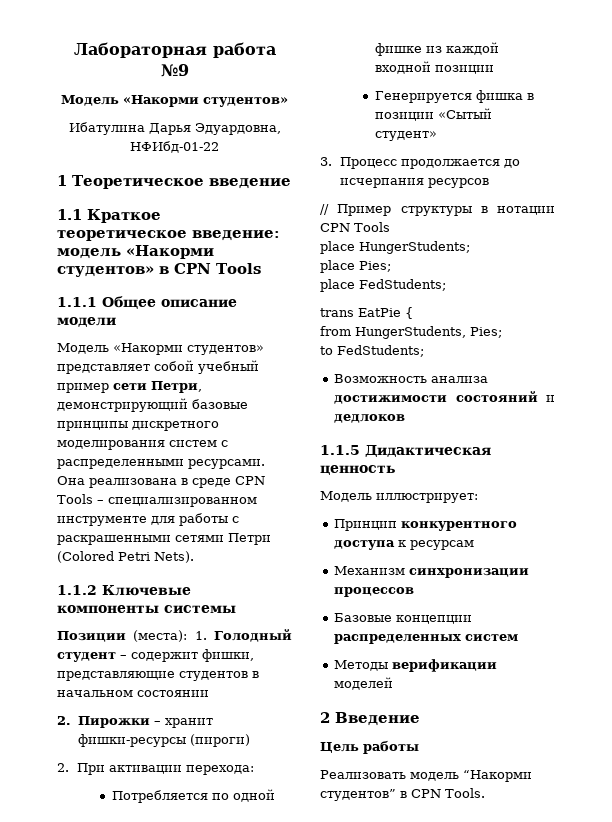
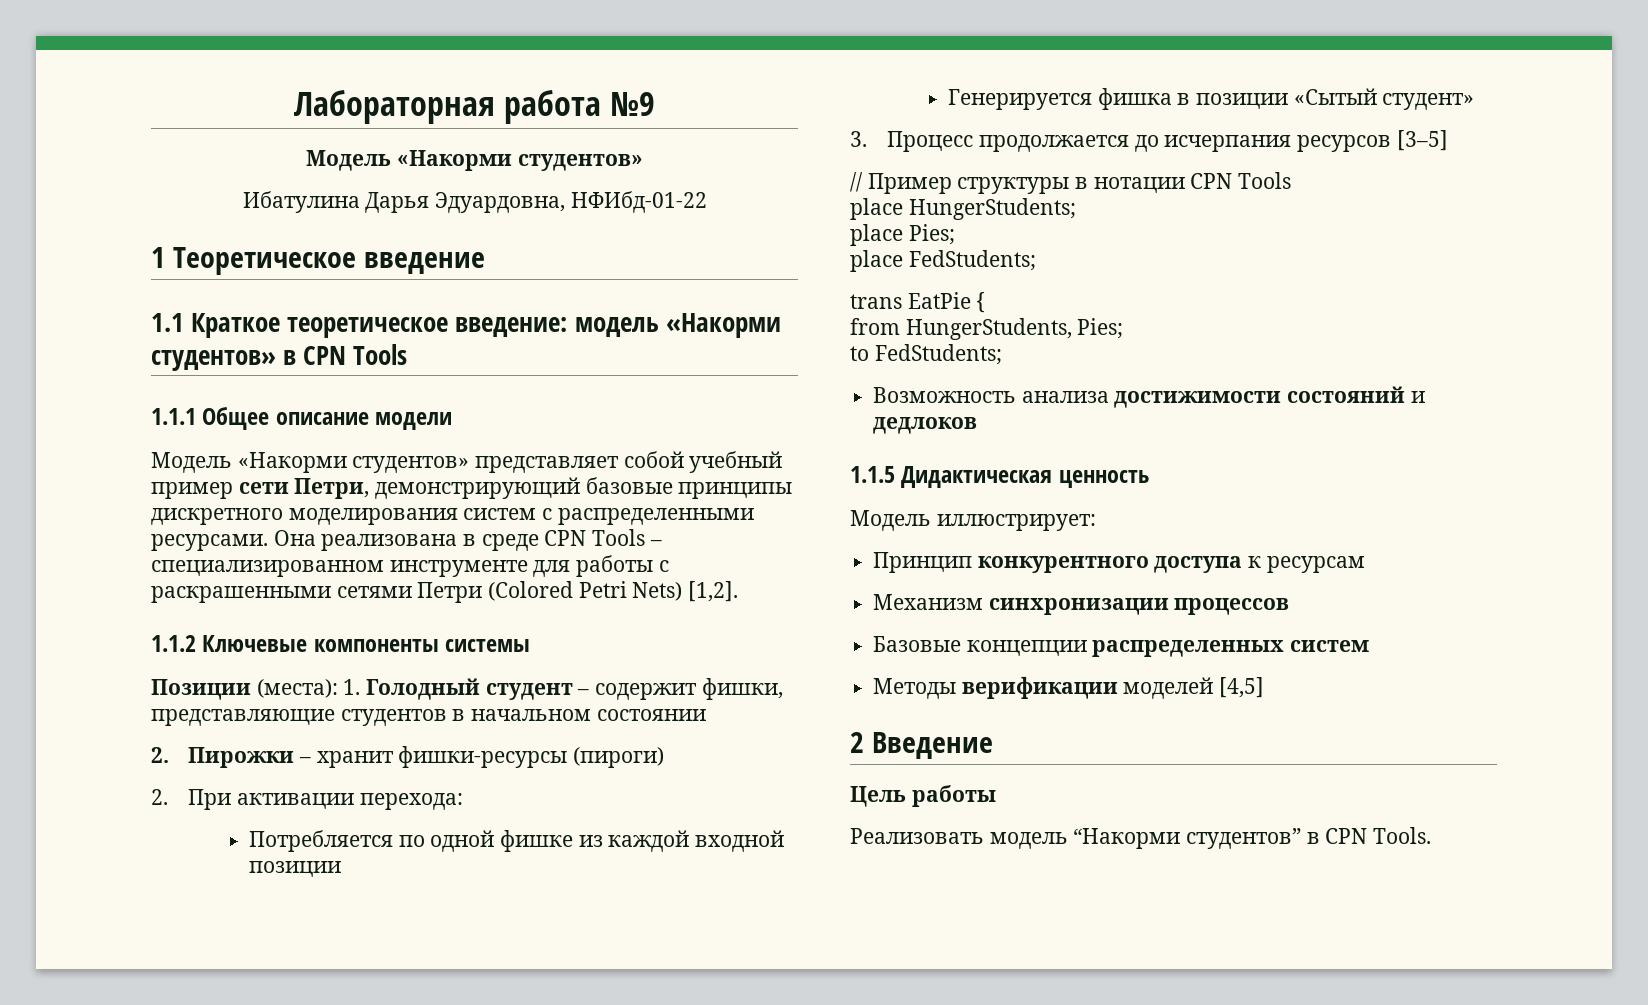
[154,551,194,563] Nets). -> [632,581,739,602] Nets) [1,2].
(490, 183) none -> [1396,130,1448,151] [3–5]
(394, 683) none -> [1219,677,1265,698] [4,5]

